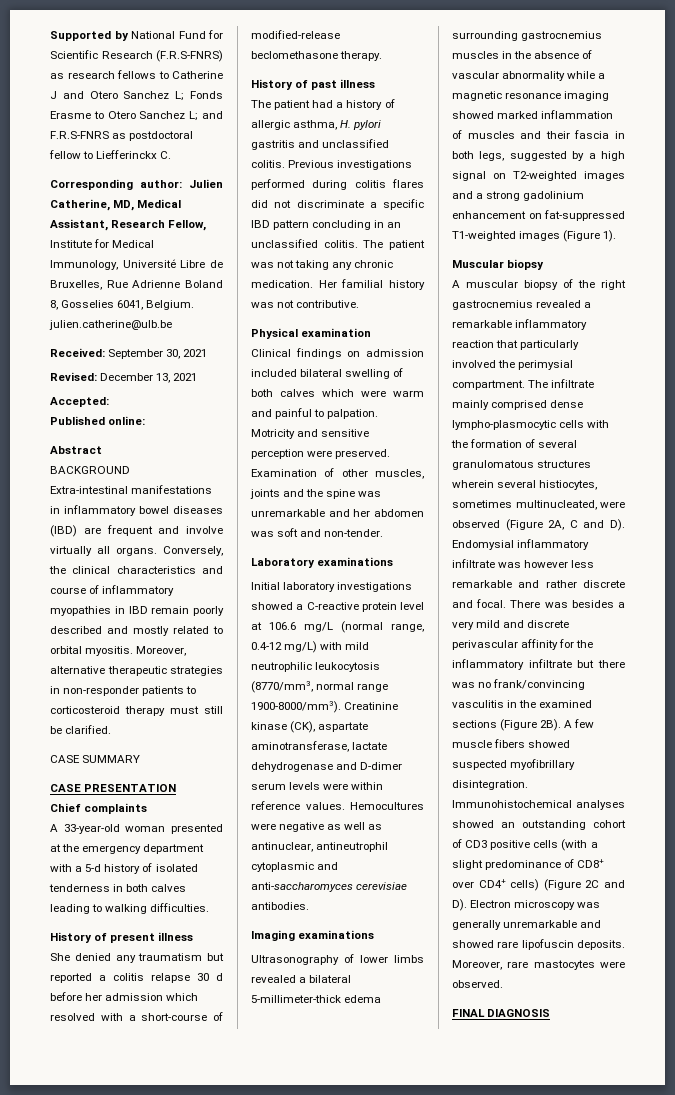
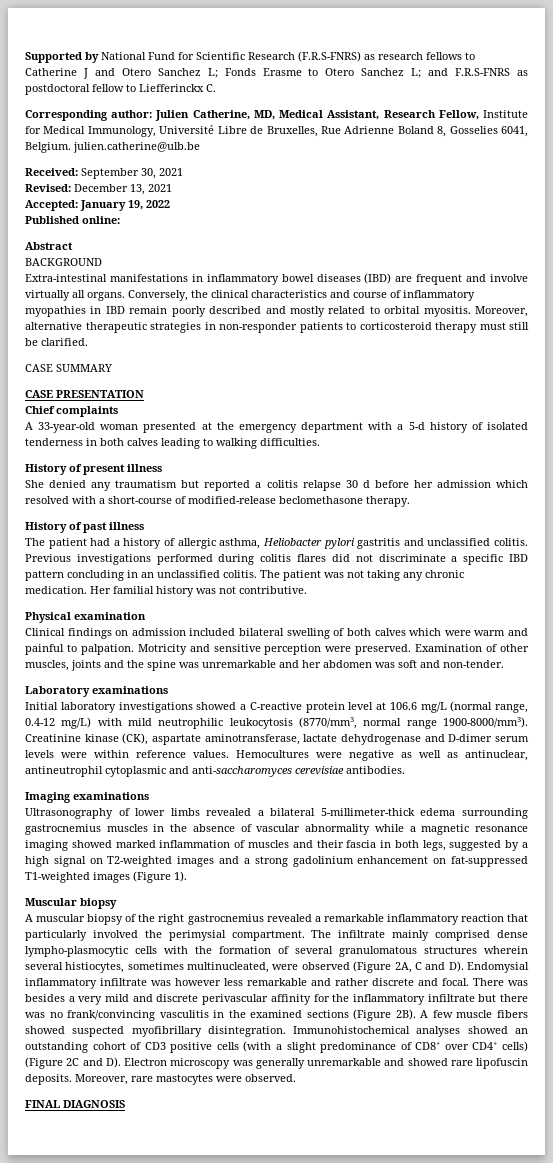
(109, 402) none -> [80,200,170,211] January 19, 2022
[340,120,352,128] H. -> [262,538,322,546] Heliobacter

